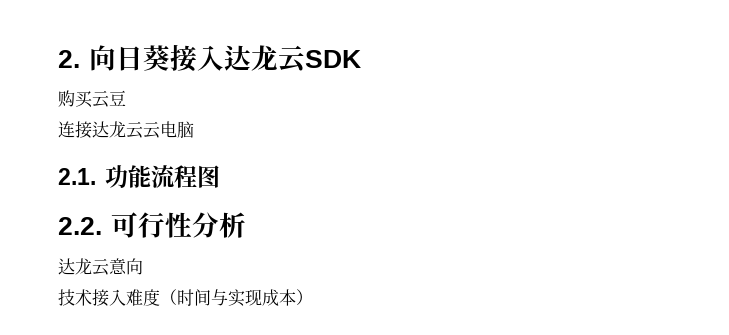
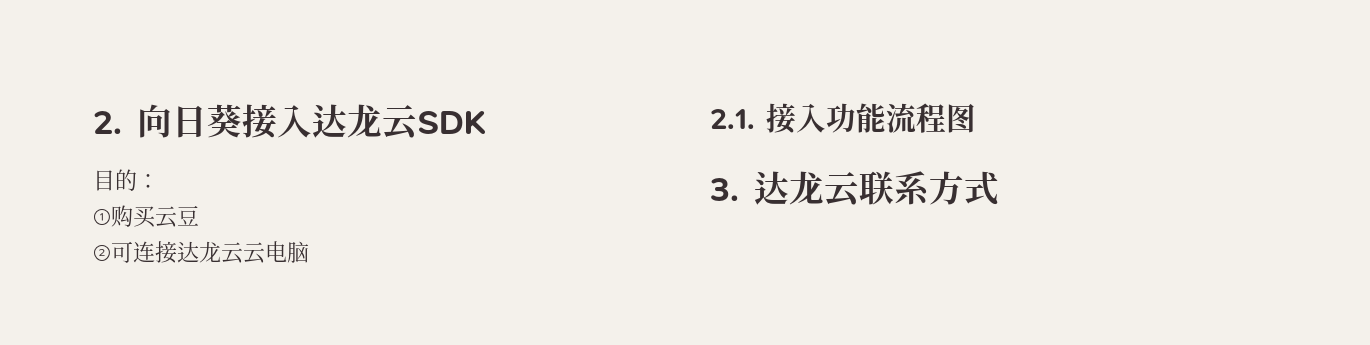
(361, 59) none -> [93,169,159,191] [93,209,111,225] 目的： // ①
(126, 98) none -> [93,241,133,263] ②可
(96, 176) none -> [766,103,826,134] 接入
[58,212,246,238] [58,258,143,276] [58,289,313,307] 2.2.可行性分析 // 达龙云意向 // 技术接入难度（时间与实现成本） -> [709,171,999,208] 3.达龙云联系方式

